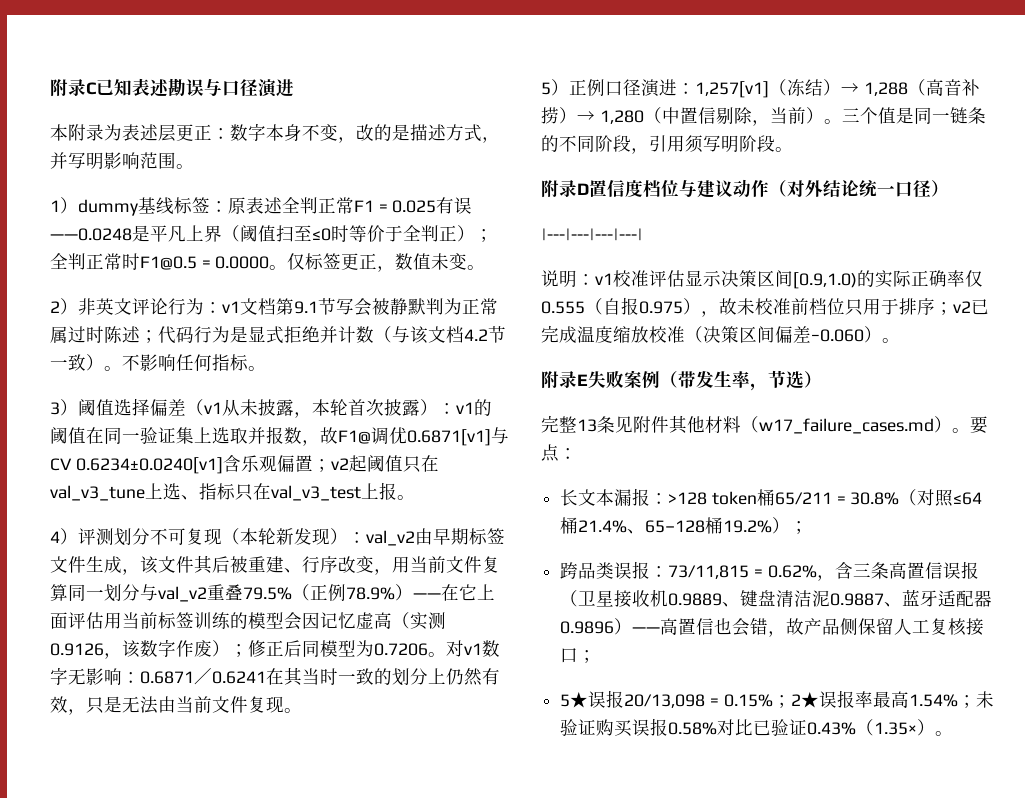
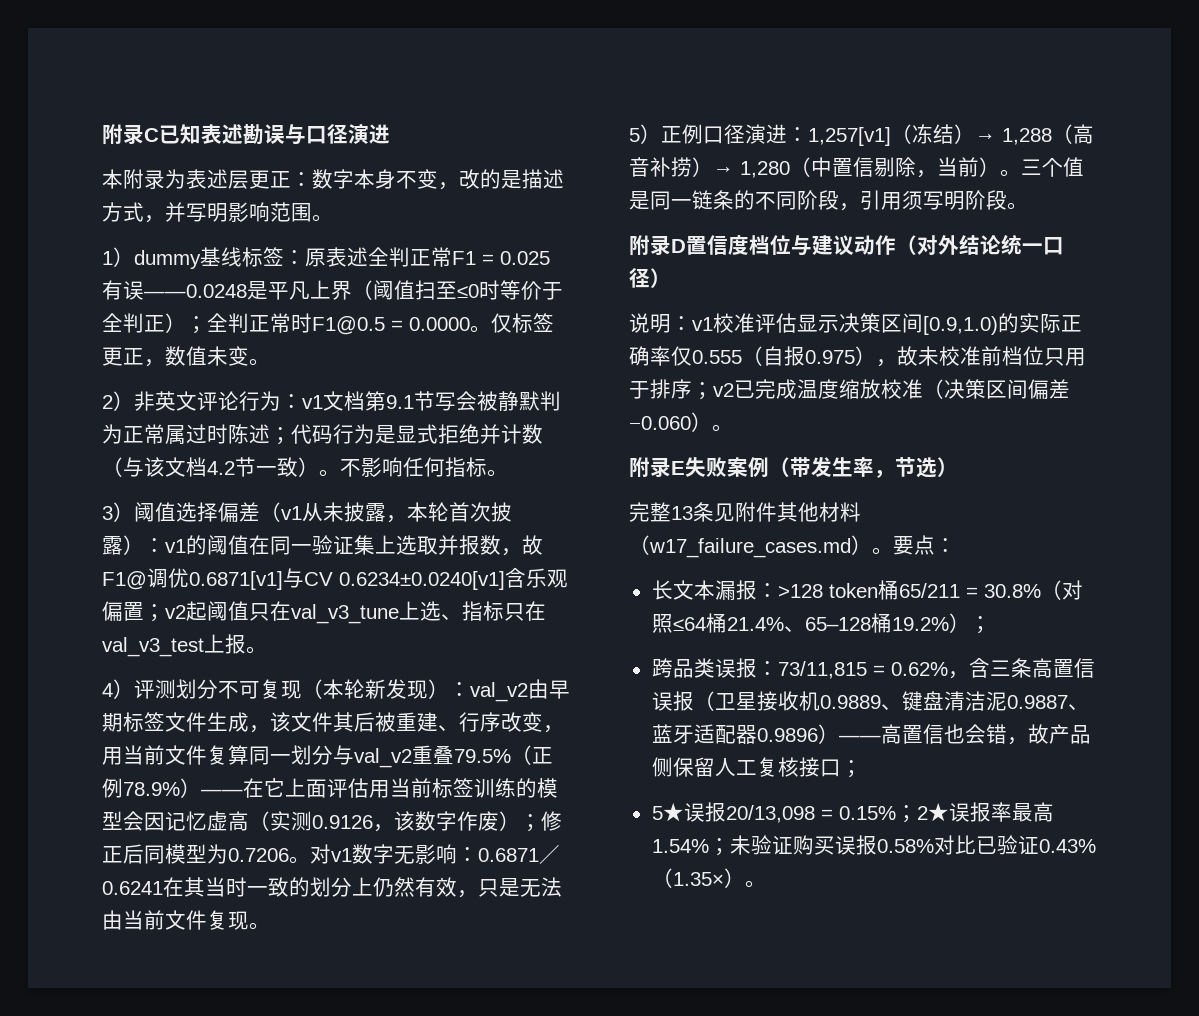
[541,228,643,241] // |---|---|---|---| -> (671, 278) none

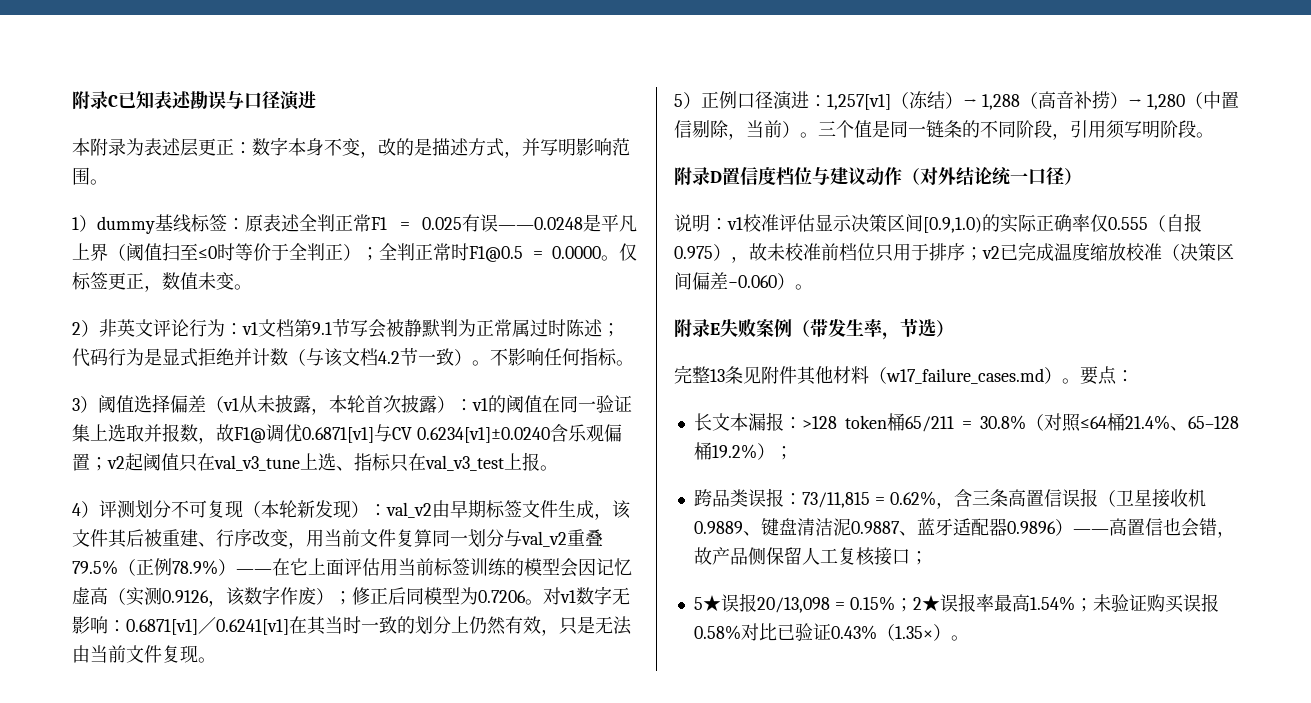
[339,571,505,590] 0.6234±0.0240[v1] -> [416,427,550,443] 0.6234[v1]±0.0240
[478,844,560,864] [102,881,163,895] 0.6871／0.6241 -> [126,617,289,635] 0.6871[v1]／0.6241[v1]

